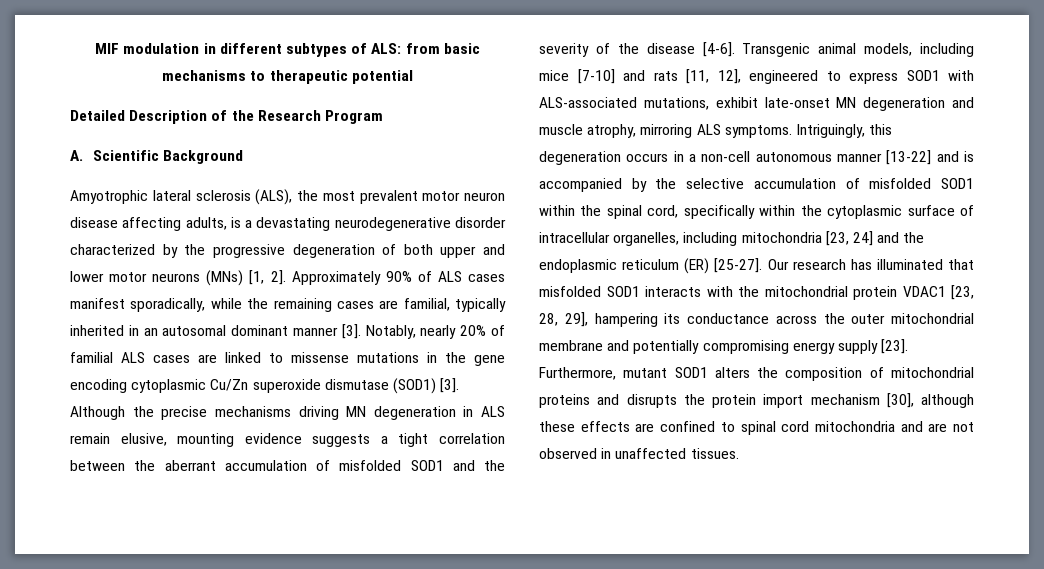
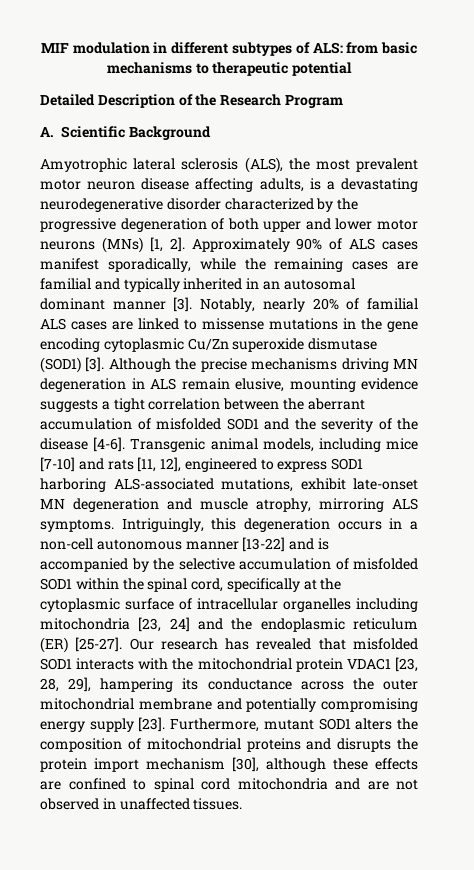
[403,298,450,311] familial, -> [40,278,120,290] familial and
[948,70,974,81] with -> [40,478,106,492] harboring
[759,205,796,216] within -> [303,579,317,590] at
[613,232,680,246] organelles, -> [283,598,351,612] organelles
[876,259,943,270] illuminated -> [256,638,312,650] revealed

